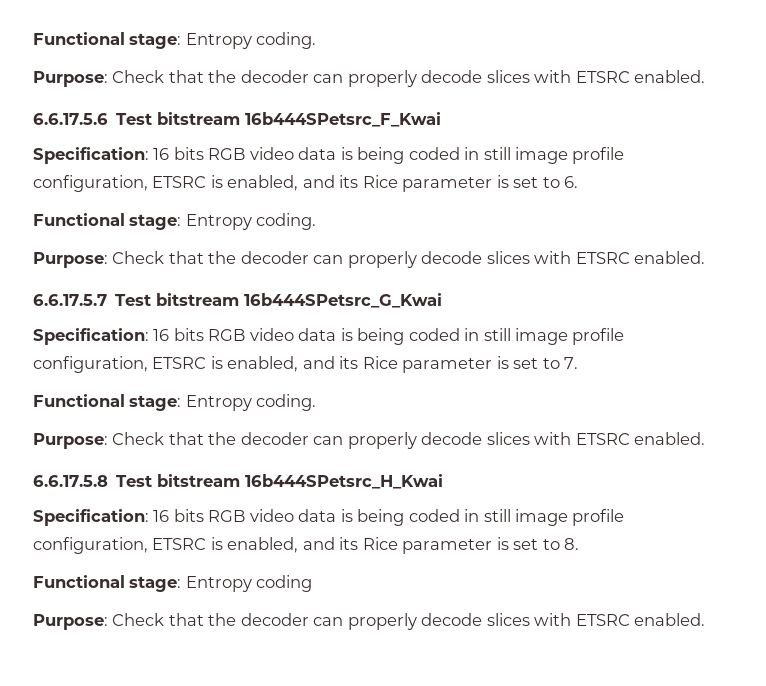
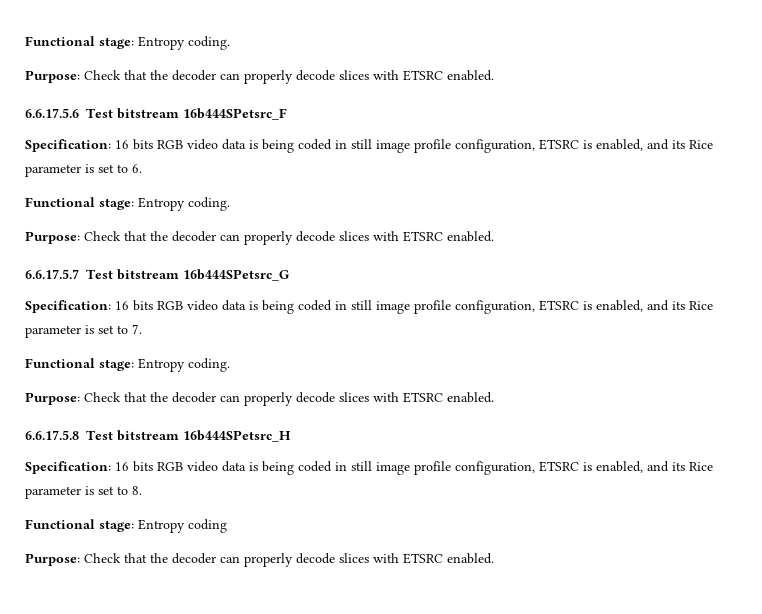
[245,112,442,127] 16b444SPetsrc_F_Kwai -> [183,108,287,120] 16b444SPetsrc_F
[244,293,443,308] 16b444SPetsrc_G_Kwai -> [183,269,289,281] 16b444SPetsrc_G
[245,474,444,489] 16b444SPetsrc_H_Kwai -> [183,430,291,442] 16b444SPetsrc_H

